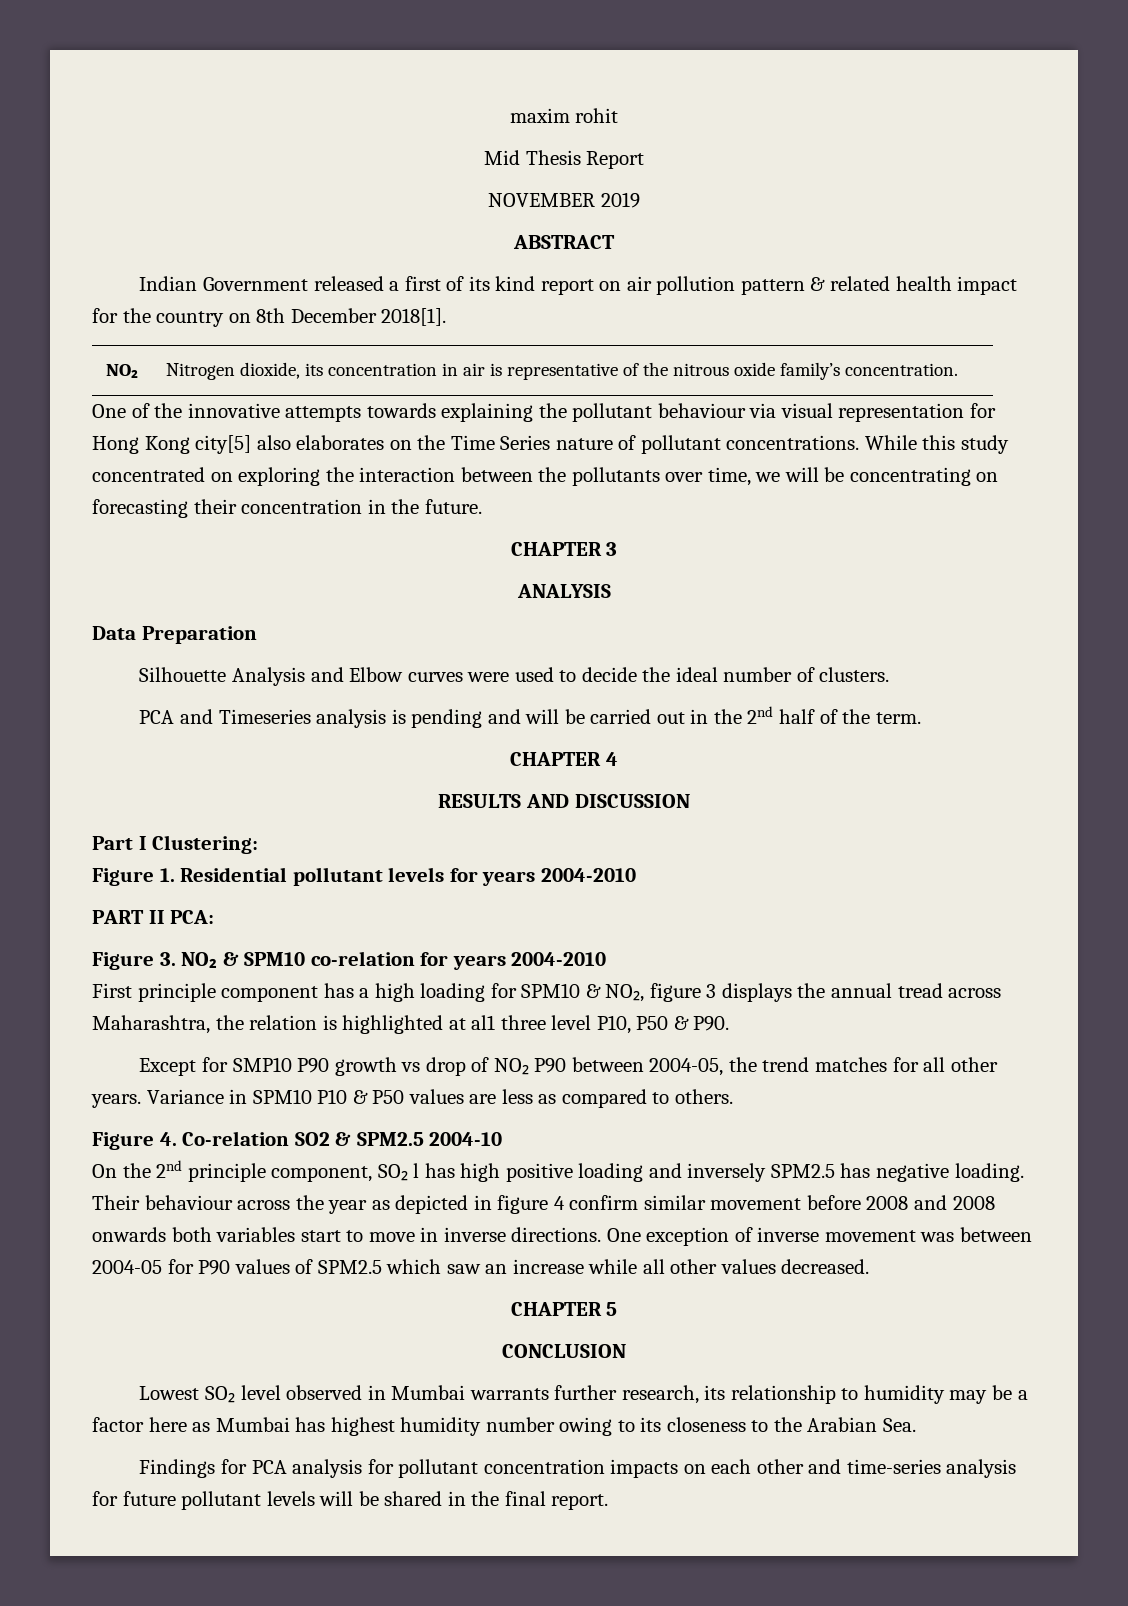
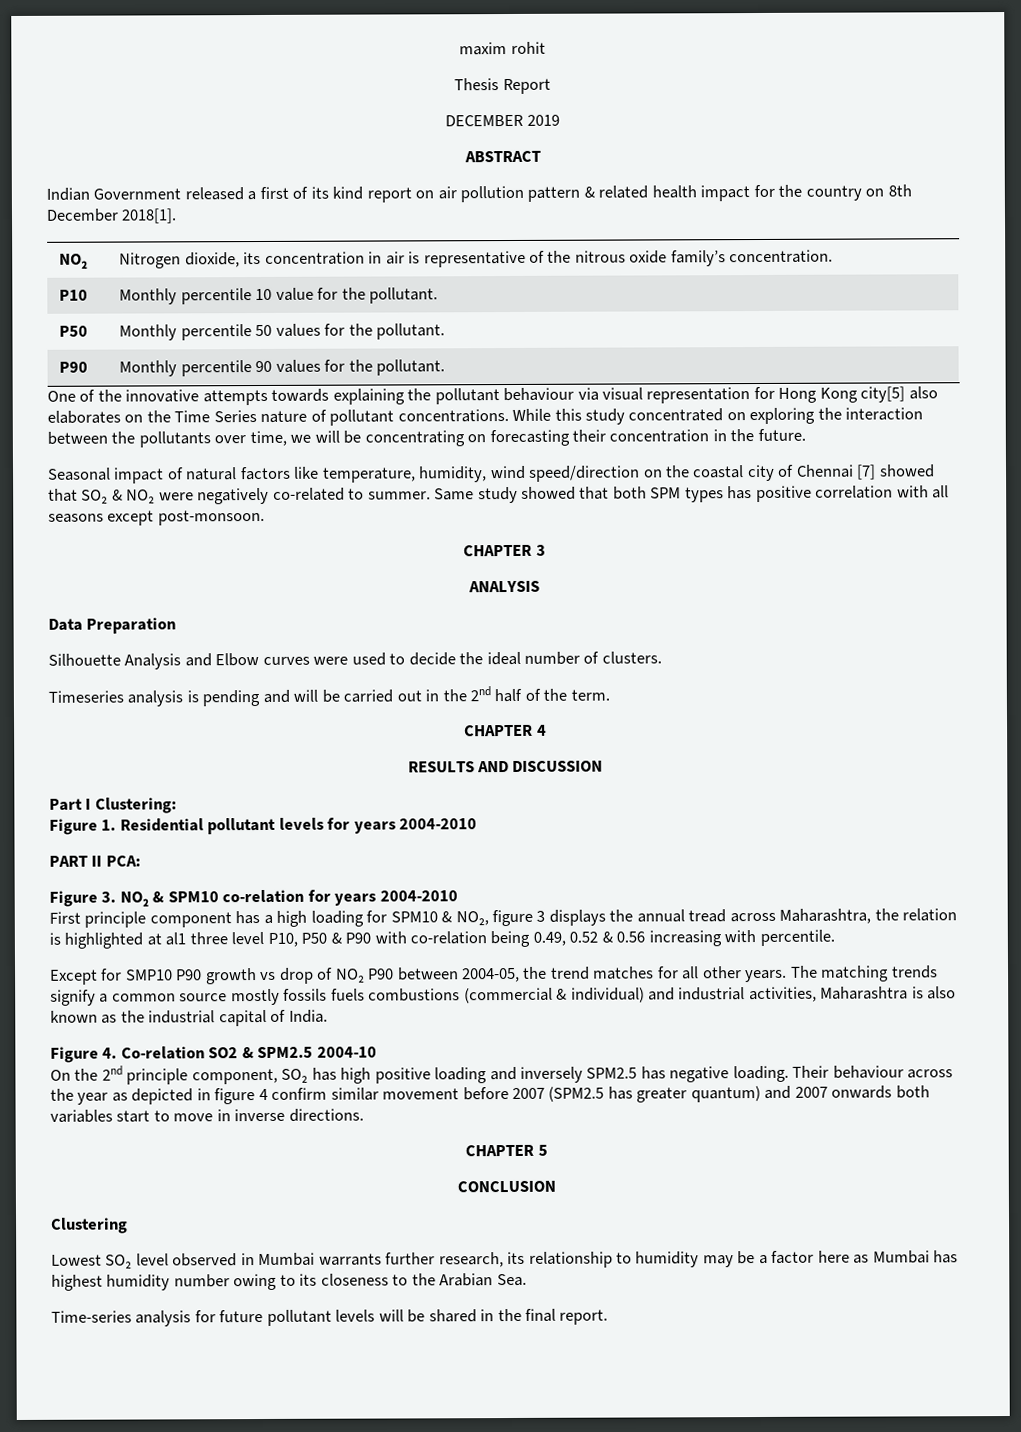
[483,150,520,165] Mid -> (546, 47) none
[488,193,596,207] NOVEMBER -> [445,114,524,127] DECEMBER
(958, 369) none -> [59,289,89,301] [119,287,439,305] [59,325,89,337] [119,323,446,341] [59,361,89,373] [119,359,446,377] // P10 | Monthly percentile 10 value for the pollutant. // P50 | Monthly percentile 50 values for the pollutant. // P90 | Monthly percentile 90 values for the pollutant.
(482, 506) none -> [48,464,935,484] [48,485,950,505] [48,509,265,526] // Seasonal impact of natural factors like temperature, humidity, wind speed/direction on the coastal city of Chennai [7] showed that SO₂ & NO₂ were negatively co-related to summer. Same study showed that both SPM types has positive correlation with all seasons except post-monsoon.
[139,709,214,724] PCA and -> (662, 657) none
[693,1016,730,1031] P90. -> [345,929,835,948] P90 with co-relation being 0.49, 0.52 & 0.56 increasing with percentile.
[146,1089,733,1108] Variance in SPM10 P10 & P50 values are less as compared to others. -> [790,965,938,982] [50,986,957,1006] [50,1009,328,1027] The matching trends signify a common source mostly fossils fuels combustions (commercial & individual) and industrial activities, Maharashtra is also known as the industrial capital of India.
[413,1163,420,1178] l -> (309, 1075) none
[866,1195,995,1210] 2008 and 2008 -> [512,1085,828,1103] 2007 (SPM2.5 has greater quantum) and 2007
[606,1227,1033,1246] [92,1259,870,1275] One exception of inverse movement was between 2004-05 for P90 values of SPM2.5 which saw an increase while all other values decreased. -> (364, 1115) none
(626, 1351) none -> [51,1217,128,1234] // Clustering
[139,1459,941,1478] Findings for PCA analysis for pollutant concentration impacts on each other and time-series -> [51,1310,132,1323] Time-series

